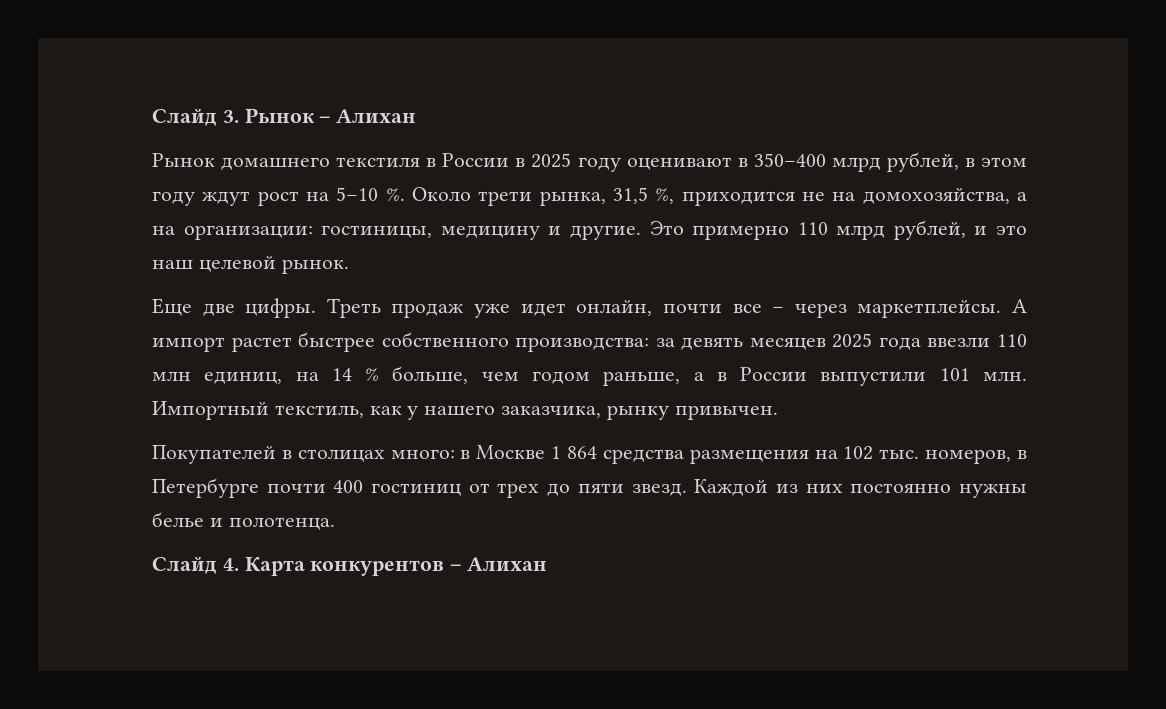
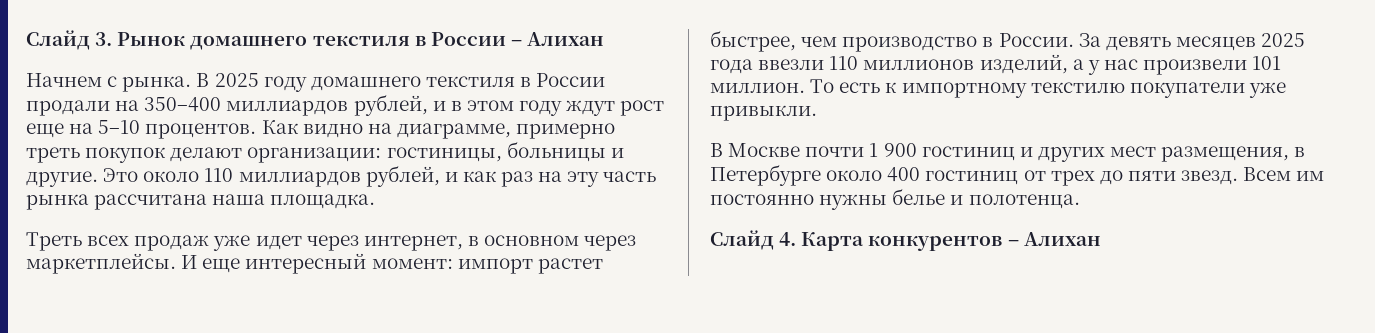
[319,109,417,123] [152,152,959,172] – Алихан // Рынок домашнего текстиля в России в 2025 году оценивают в 350–400 млрд рублей, -> [190,32,605,50] [26,73,606,92] [26,94,446,116] домашнего текстиля в России – Алихан // Начнем с рынка. В 2025 году домашнего текстиля в России продали на 350–400 миллиардов рублей, и
(299, 198) none -> [26,123,64,138] еще
[385,187,1027,206] [152,226,175,235] %. Около трети рынка, 31,5 %, приходится не на домохозяйства, а на -> [145,120,616,139] [26,147,243,163] процентов. Как видно на диаграмме, примерно треть покупок делают
[440,225,540,240] медицину -> [506,141,606,162] больницы
[692,220,1027,240] [152,256,349,274] [152,298,1028,318] [152,332,675,352] примерно 110 млрд рублей, и это наш целевой рынок. // Еще две цифры. Треть продаж уже идет онлайн, почти все – через маркетплейсы. А импорт растет быстрее собственного производства: за -> [143,165,657,187] [26,194,376,210] [26,232,637,251] [26,253,603,274] [710,30,1101,52] около 110 миллиардов рублей, и как раз на эту часть рынка рассчитана наша площадка. // Треть всех продаж уже идет через интернет, в основном через маркетплейсы. И еще интересный момент: импорт растет быстрее, чем производство в России. За
[152,366,1028,386] [152,401,778,420] [152,445,1012,464] млн единиц, на 14 % больше, чем годом раньше, а в России выпустили 101 млн. Импортный текстиль, как у нашего заказчика, рынку привычен. // Покупателей в столицах много: в Москве 1 864 средства размещения на 102 тыс. номеров, -> [863,54,1282,75] [710,79,1286,98] [710,105,817,121] [710,143,1290,162] миллионов изделий, а у нас произвели 101 миллион. То есть к импортному текстилю покупатели уже привыкли. // В Москве почти 1 900 гостиниц и других мест размещения,
[266,483,326,493] почти -> [826,170,883,181] около
[694,479,843,496] Каждой из них -> [1243,167,1325,181] Всем им

